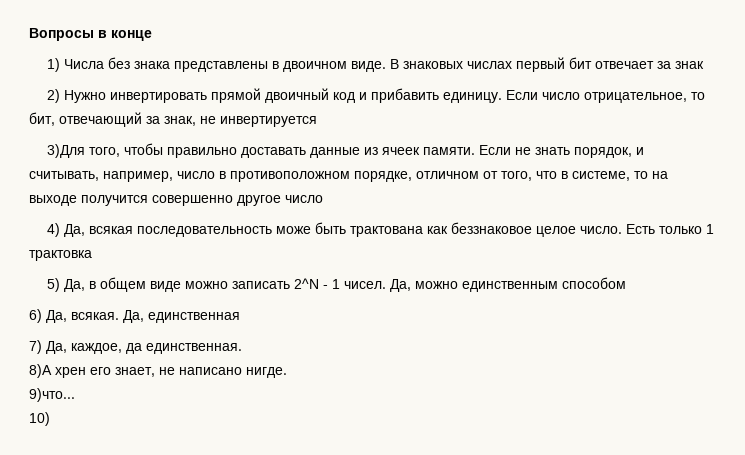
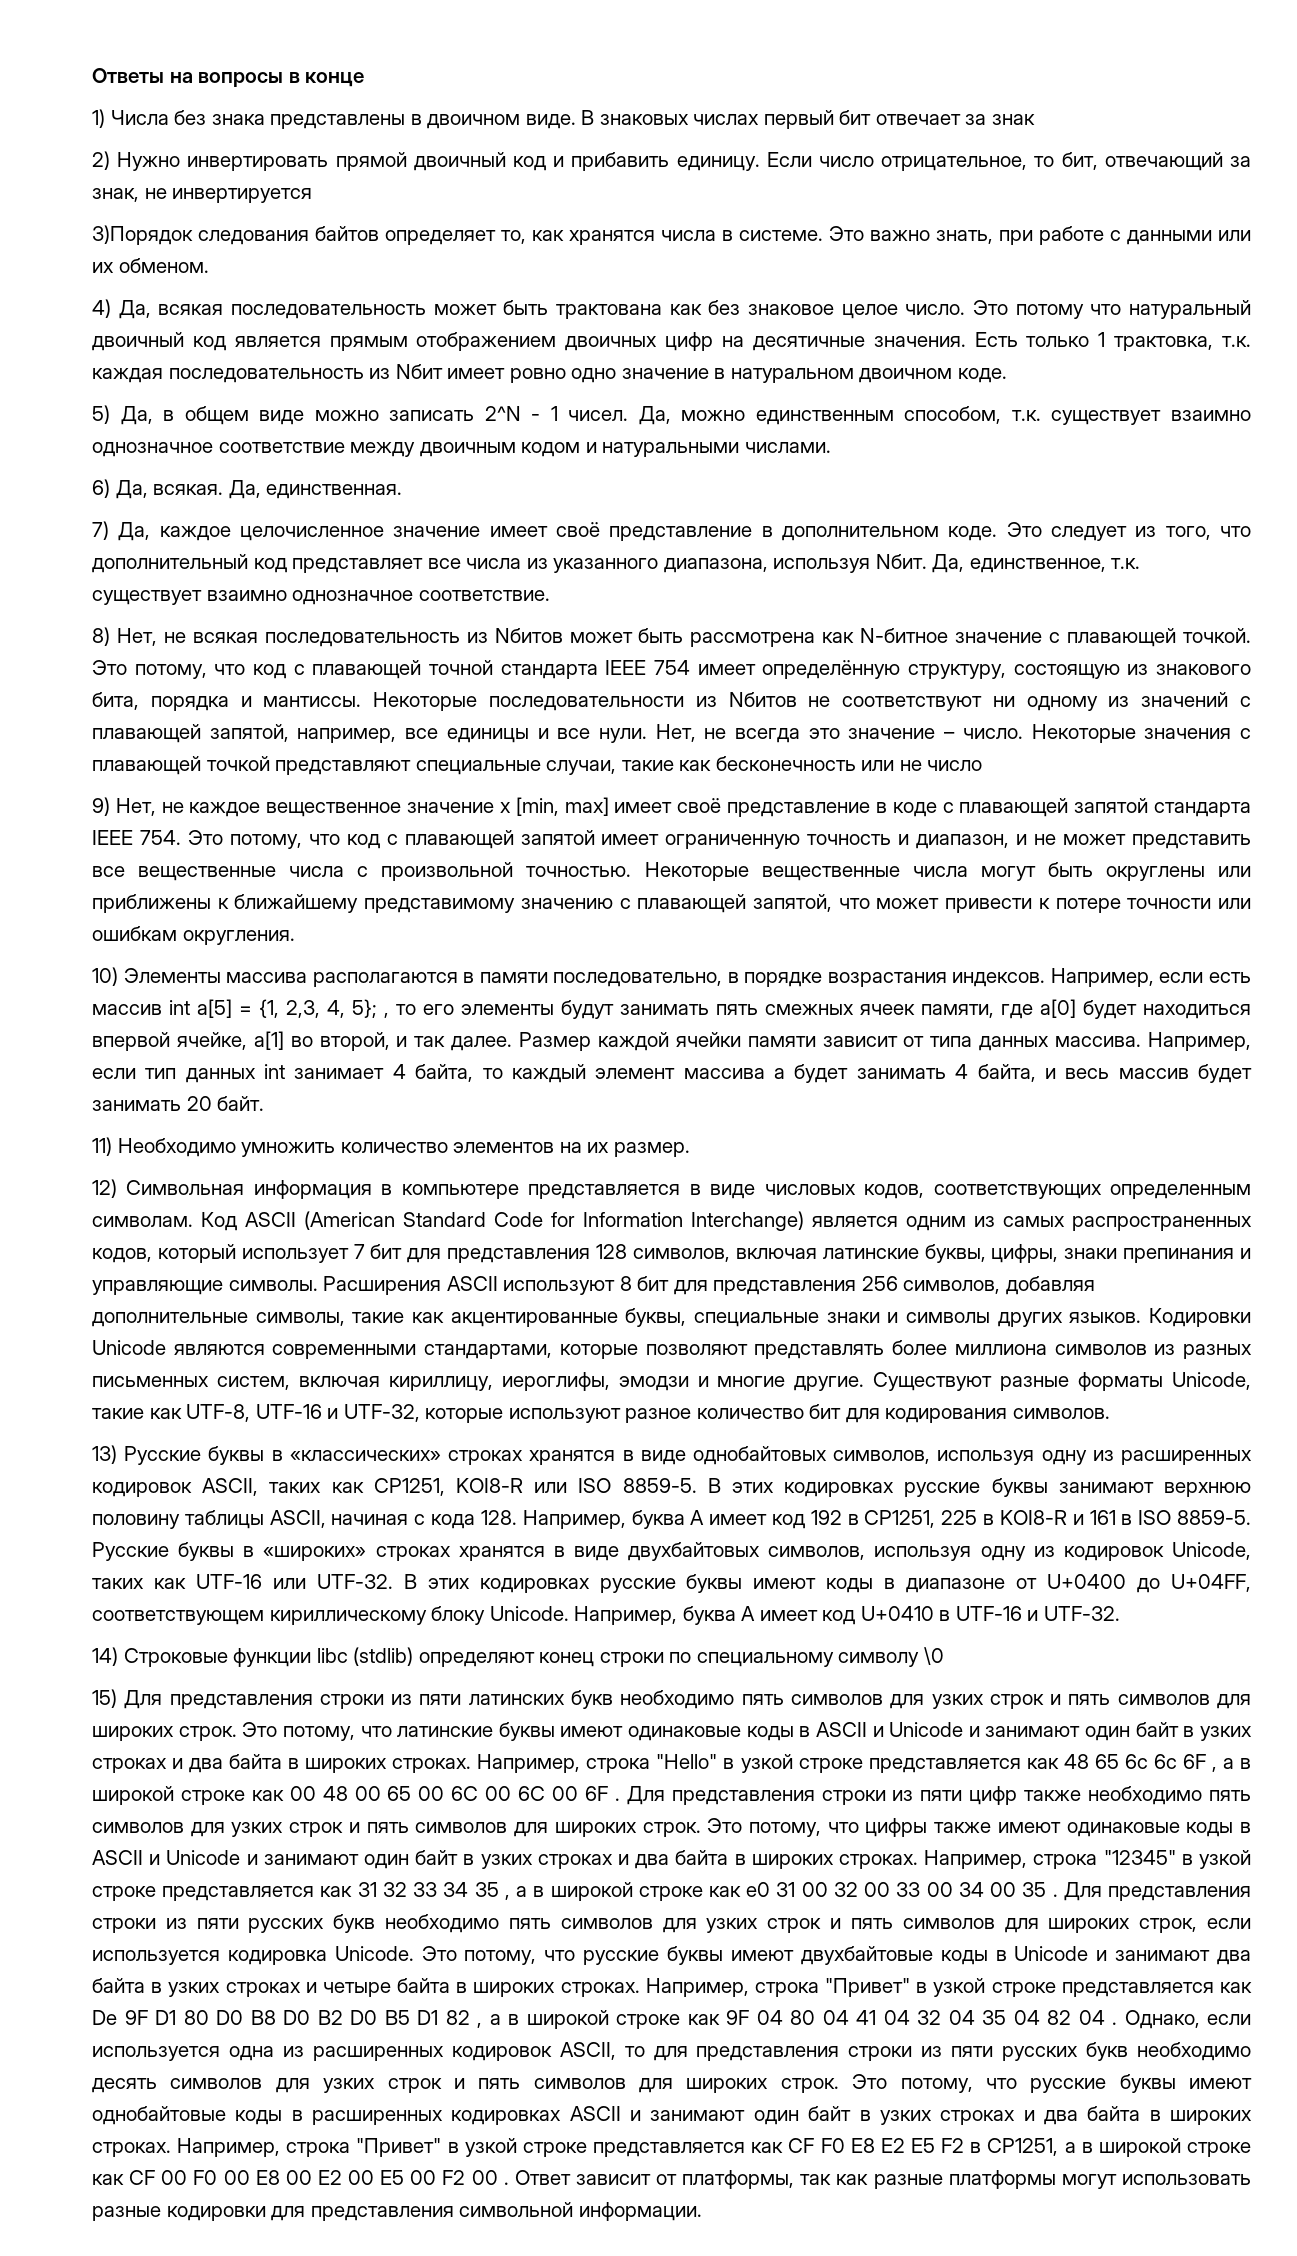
[29,28,94,41] Вопросы -> [92,68,284,87] Ответы на вопросы
[47,143,645,158] [29,171,668,182] [29,195,323,206] 3)Для того, чтобы правильно доставать данные из ячеек памяти. Если не знать порядок, и считывать, например, число в противоположном порядке, отличном от того, что в системе, то на выходе получится совершенно другое число -> [92,225,1251,245] [92,258,209,273] 3)Порядок следования байтов определяет то, как хранятся числа в системе. Это важно знать, при работе с данными или их обменом.
[276,226,312,234] може -> [433,304,497,315] может
[451,222,715,237] [29,250,92,261] беззнаковое целое число. Есть только 1 трактовка -> [708,300,1251,319] [92,332,1252,351] [92,364,1007,383] без знаковое целое число. Это потому что натуральный двоичный код является прямым отображением двоичных цифр на десятичные значения. Есть только 1 трактовка, т.к. каждая последовательность из Nбит имеет ровно одно значение в натуральном двоичном коде.
[562,277,627,289] способом -> [904,406,1251,425] [92,442,831,457] способом, т.к. существует взаимно однозначное соответствие между двоичным кодом и натуральными числами.
[148,312,240,323] единственная -> [266,484,403,499] единственная.
[71,343,242,354] [29,364,287,378] [29,388,75,402] [29,412,50,426] каждое, да единственная. // 8)А хрен его знает, не написано нигде. // 9)что... // 10) -> [159,522,1252,541] [92,554,1141,573] [92,590,550,605] [92,627,1252,647] [92,660,1251,679] [92,692,1251,711] [92,724,1252,743] [92,756,983,775] [92,797,1252,817] [92,830,1252,849] [92,862,1251,881] [92,894,1251,913] [92,926,295,945] [92,967,1251,987] [92,999,1251,1019] [92,1031,1251,1051] [92,1064,1252,1083] [92,1096,265,1111] [92,1137,690,1157] [92,1179,1252,1199] [92,1211,1252,1231] [92,1244,1252,1263] [92,1276,1095,1295] [92,1308,1251,1327] [92,1340,1253,1359] [92,1372,1251,1391] [92,1404,1110,1423] [92,1445,1252,1465] [92,1478,1252,1497] [92,1510,1252,1529] [92,1542,1251,1561] [92,1574,1252,1593] [92,1606,1120,1625] [92,1647,944,1667] [92,1689,1251,1709] [92,1722,1252,1741] [92,1754,1251,1773] [92,1786,1251,1805] [92,1818,1251,1837] [92,1850,1252,1869] [92,1882,1252,1901] [92,1914,1252,1933] [92,1946,1252,1965] [92,1978,1252,1997] [92,2010,1251,2029] [92,2042,1251,2061] [92,2074,1252,2093] [92,2106,1252,2125] [92,2138,1251,2157] [92,2170,1252,2189] [92,2202,702,2221] каждое целочисленное значение имеет своё представление в дополнительном коде. Это следует из того, что дополнительный код представляет все числа из указанного диапазона, используя Nбит. Да, единственное, т.к. существует взаимно однозначное соответствие. // 8) Нет, не всякая последовательность из Nбитов может быть рассмотрена как N-битное значение с плавающей точкой. Это потому, что код с плавающей точной стандарта IEEE 754 имеет определённую структуру, состоящую из знакового бита, порядка и мантиссы. Некоторые последовательности из Nбитов не соответствуют ни одному из значений с плавающей запятой, например, все единицы и все нули. Нет, не всегда это значение – число. Некоторые значения с плавающей точкой представляют специальные случаи, такие как бесконечность или не число // 9) Нет, не каждое вещественное значение х [min, max] имеет своё представление в коде с плавающей запятой стандарта IEEE 754. Это потому, что код с плавающей запятой имеет ограниченную точность и диапазон, и не может представить все вещественные числа с произвольной точностью. Некоторые вещественные числа могут быть округлены или приближены к ближайшему представимому значению с плавающей запятой, что может привести к потере точности или ошибкам округления. // 10) Элементы массива располагаются в памяти последовательно, в порядке возрастания индексов. Например, если есть массив int a[5] = {1, 2,3, 4, 5}; , то его элементы будут занимать пять смежных ячеек памяти, где a[0] будет находиться впервой ячейке, а[1] во второй, и так далее. Размер каждой ячейки памяти зависит от типа данных массива. Например, если тип данных int занимает 4 байта, то каждый элемент массива а будет занимать 4 байта, и весь массив будет занимать 20 байт. // 11) Необходимо умножить количество элементов на их размер. // 12) Символьная информация в компьютере представляется в виде числовых кодов, соответствующих определенным символам. Код ASCII (American Standard Code for Information Interchange) является одним из самых распространенных кодов, который использует 7 бит для представления 128 символов, включая латинские буквы, цифры, знаки препинания и управляющие символы. Расширения ASCII используют 8 бит для представления 256 символов, добавляя дополнительные символы, такие как акцентированные буквы, специальные знаки и символы других языков. Кодировки Unicode являются современными стандартами, которые позволяют представлять более миллиона символов из разных письменных систем, включая кириллицу, иероглифы, эмодзи и многие другие. Существуют разные форматы Unicode, такие как UTF-8, UTF-16 и UTF-32, которые используют разное количество бит для кодирования символов. // 13) Русские буквы в «классических» строках хранятся в виде однобайтовых символов, используя одну из расширенных кодировок ASCII, таких как CP1251, KOI8-R или ISO 8859-5. В этих кодировках русские буквы занимают верхнюю половину таблицы ASCII, начиная с кода 128. Например, буква А имеет код 192 в CP1251, 225 в KOI8-R и 161 в ISO 8859-5. Русские буквы в «широких» строках хранятся в виде двухбайтовых символов, используя одну из кодировок Unicode, таких как UTF-16 или UTF-32. В этих кодировках русские буквы имеют коды в диапазоне от U+0400 до U+04FF, соответствующем кириллическому блоку Unicode. Например, буква А имеет код U+0410 в UTF-16 и UTF-32. // 14) Строковые функции libc (stdlib) определяют конец строки по специальному символу \0 // 15) Для представления строки из пяти латинских букв необходимо пять символов для узких строк и пять символов для широких строк. Это потому, что латинские буквы имеют одинаковые коды в ASCII и Unicode и занимают один байт в узких строках и два байта в широких строках. Например, строка "Hello" в узкой строке представляется как 48 65 6с 6с 6F , а в широкой строке как 00 48 00 65 00 6C 00 6C 00 6F . Для представления строки из пяти цифр также необходимо пять символов для узких строк и пять символов для широких строк. Это потому, что цифры также имеют одинаковые коды в ASCII и Unicode и занимают один байт в узких строках и два байта в широких строках. Например, строка "12345" в узкой строке представляется как 31 32 33 34 35 , а в широкой строке как е0 31 00 32 00 33 00 34 00 35 . Для представления строки из пяти русских букв необходимо пять символов для узких строк и пять символов для широких строк, если используется кодировка Unicode. Это потому, что русские буквы имеют двухбайтовые коды в Unicode и занимают два байта в узких строках и четыре байта в широких строках. Например, строка "Привет" в узкой строке представляется как De 9F D1 80 D0 B8 D0 B2 D0 B5 D1 82 , а в широкой строке как 9F 04 80 04 41 04 32 04 35 04 82 04 . Однако, если используется одна из расширенных кодировок ASCII, то для представления строки из пяти русских букв необходимо десять символов для узких строк и пять символов для широких строк. Это потому, что русские буквы имеют однобайтовые коды в расширенных кодировках ASCII и занимают один байт в узких строках и два байта в широких строках. Например, строка "Привет" в узкой строке представляется как CF F0 E8 E2 E5 F2 в CP1251, а в широкой строке как CF 00 F0 00 E8 00 E2 00 E5 00 F2 00 . Ответ зависит от платформы, так как разные платформы могут использовать разные кодировки для представления символьной информации.

